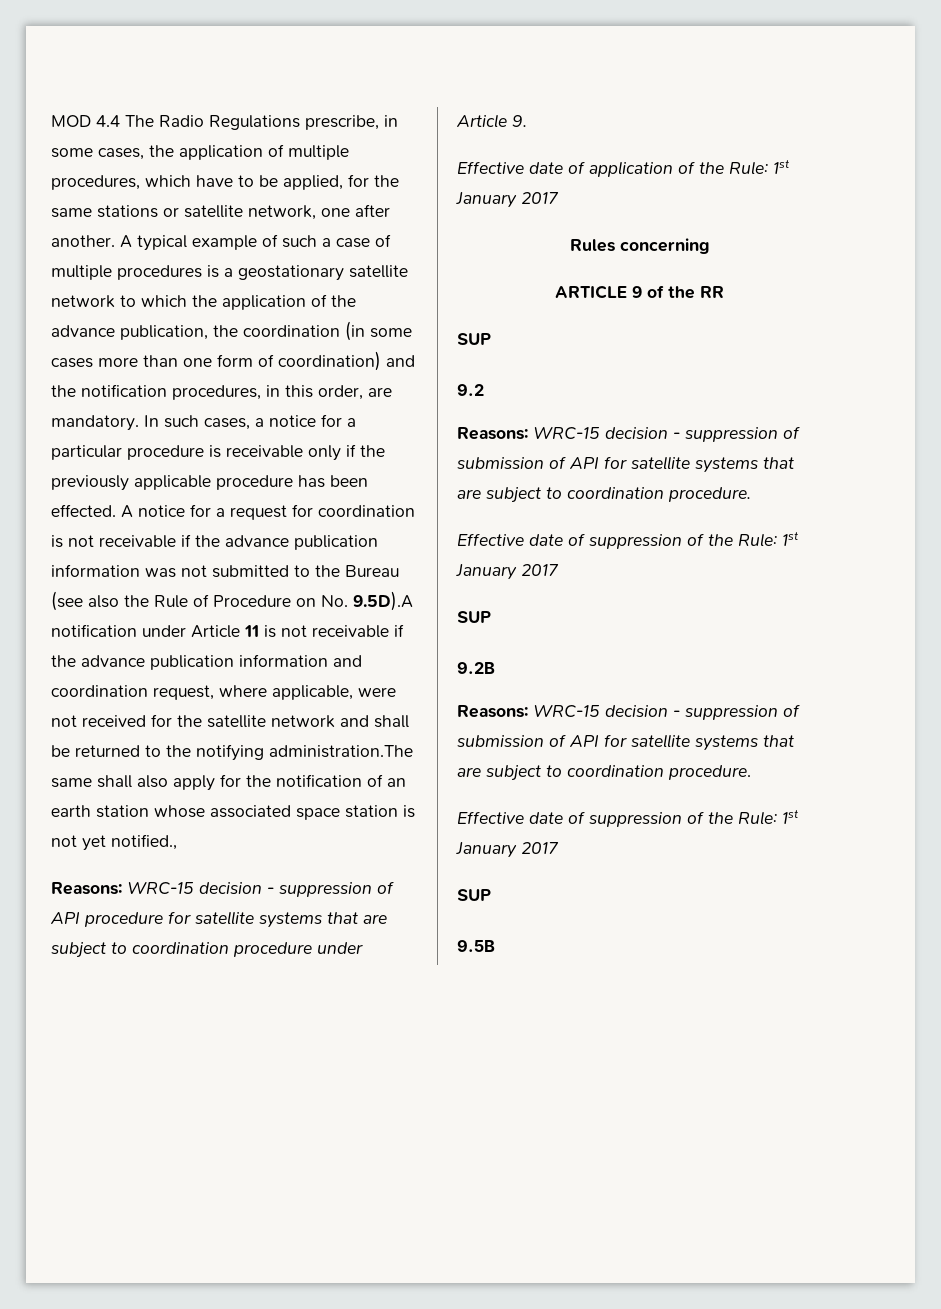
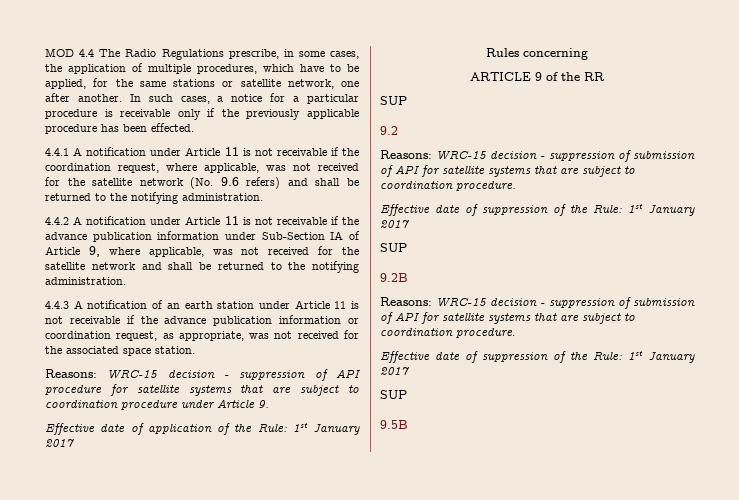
[120,234,391,251] [51,265,408,281] [51,294,356,310] [51,321,412,341] [51,351,415,371] [51,384,392,400] [51,415,139,431] A typical example of such a case of multiple procedures is a geostationary satellite network to which the application of the advance publication, the coordination (in some cases more than one form of coordination) and the notification procedures, in this order, are mandatory. -> (122, 98) none
[121,504,415,520] [51,534,378,550] [51,564,399,578] [51,591,413,611] A notice for a request for coordination is not receivable if the advance publication information was not submitted to the Bureau (see also the Rule of Procedure on No. 9.5D).A -> [45,147,359,156] [45,163,359,173] [45,177,359,189] [45,192,263,204] [45,216,83,225] // 4.4.1 A notification under Article 11 is not receivable if the coordination request, where applicable, was not received for the satellite network (No. 9.6 refers) and shall be returned to the notifying administration. // 4.4.2 A
[333,655,362,667] [51,685,396,700] and coordination request, where applicable, were -> [224,231,360,240] [45,246,233,257] under Sub-Section IA of Article 9, where applicable, was
[269,745,413,758] [51,774,271,791] administration.The same shall also apply for the -> [45,277,126,285] [45,300,83,309] administration. // 4.4.3 A
[154,805,415,820] [51,834,177,851] whose associated space station is not yet notified., -> [258,300,359,309] [45,315,359,326] [45,330,359,341] [45,346,195,356] under Article 11 is not receivable if the advance publication information or coordination request, as appropriate, was not received for the associated space station.

